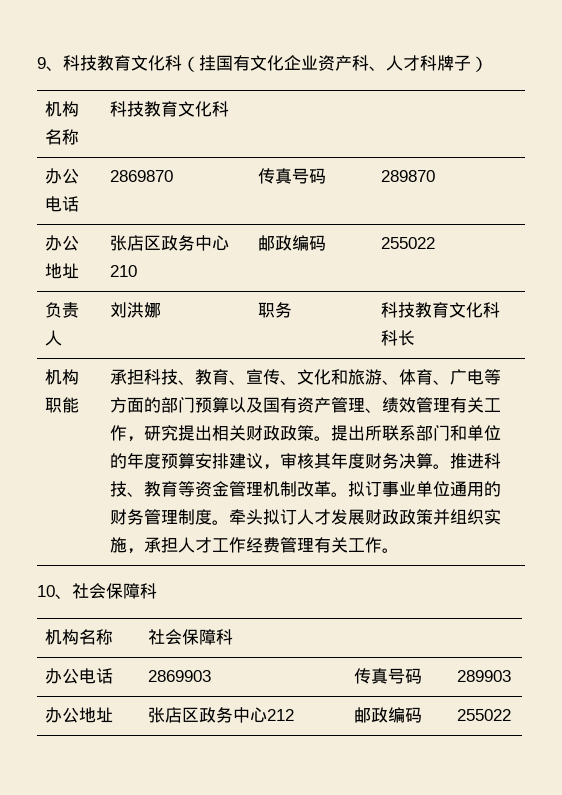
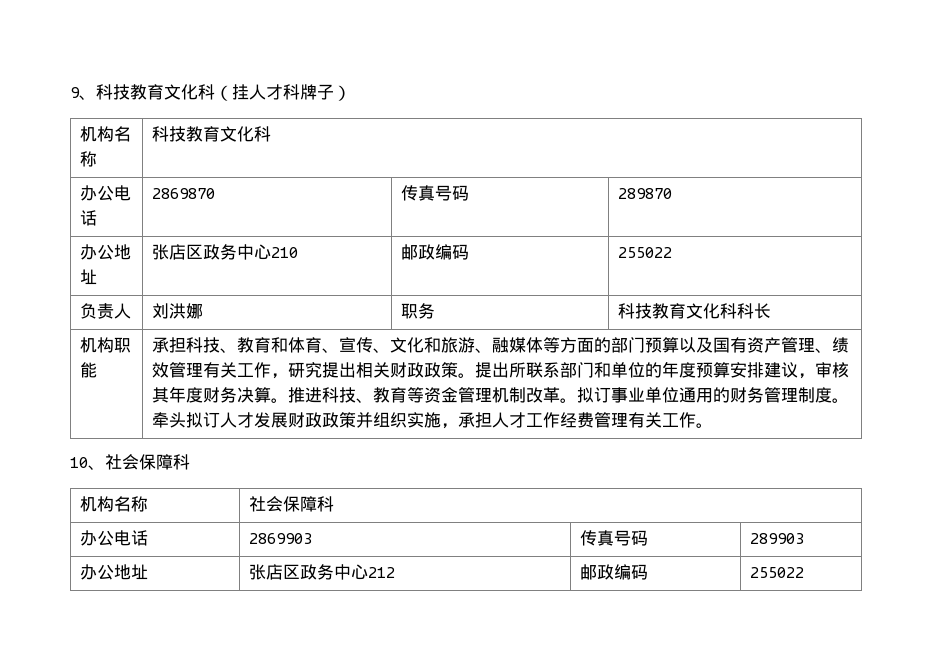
[216,55,386,71] 国有文化企业资产科、 -> (249, 92) none
(230, 377) none -> [271,337,323,353] 和体育
[399,369,485,385] 体育、广电 -> [492,337,544,353] 融媒体

